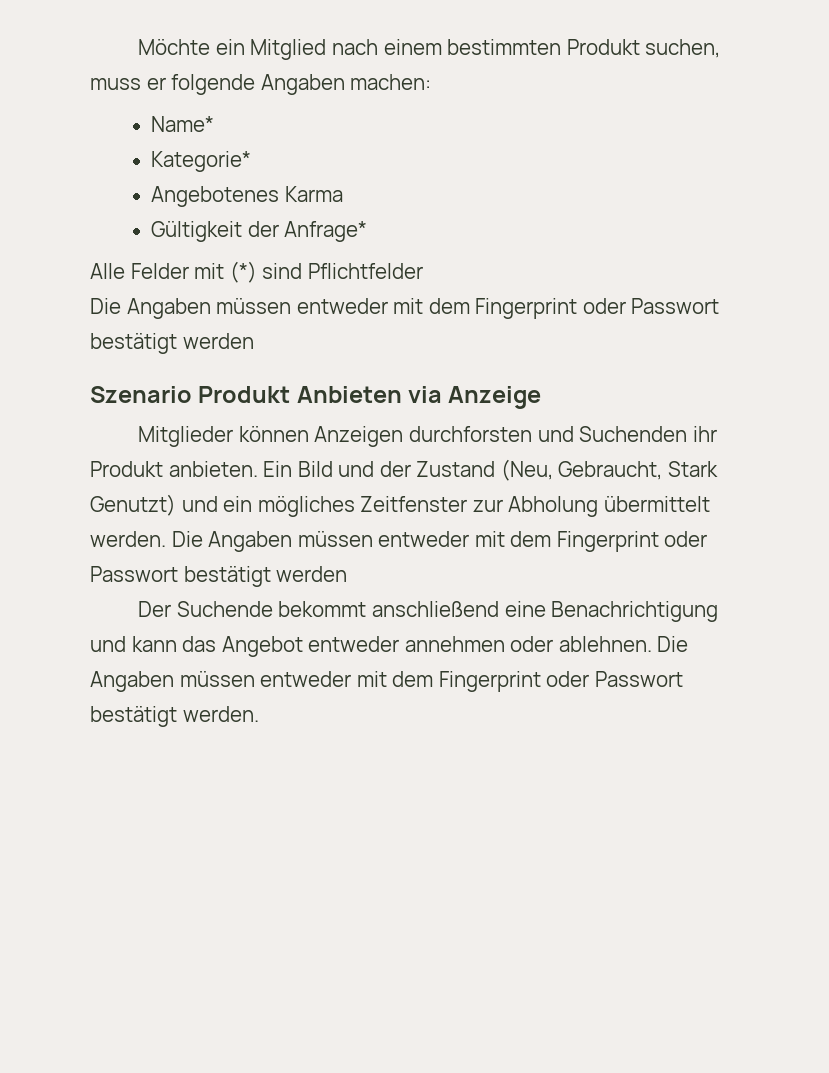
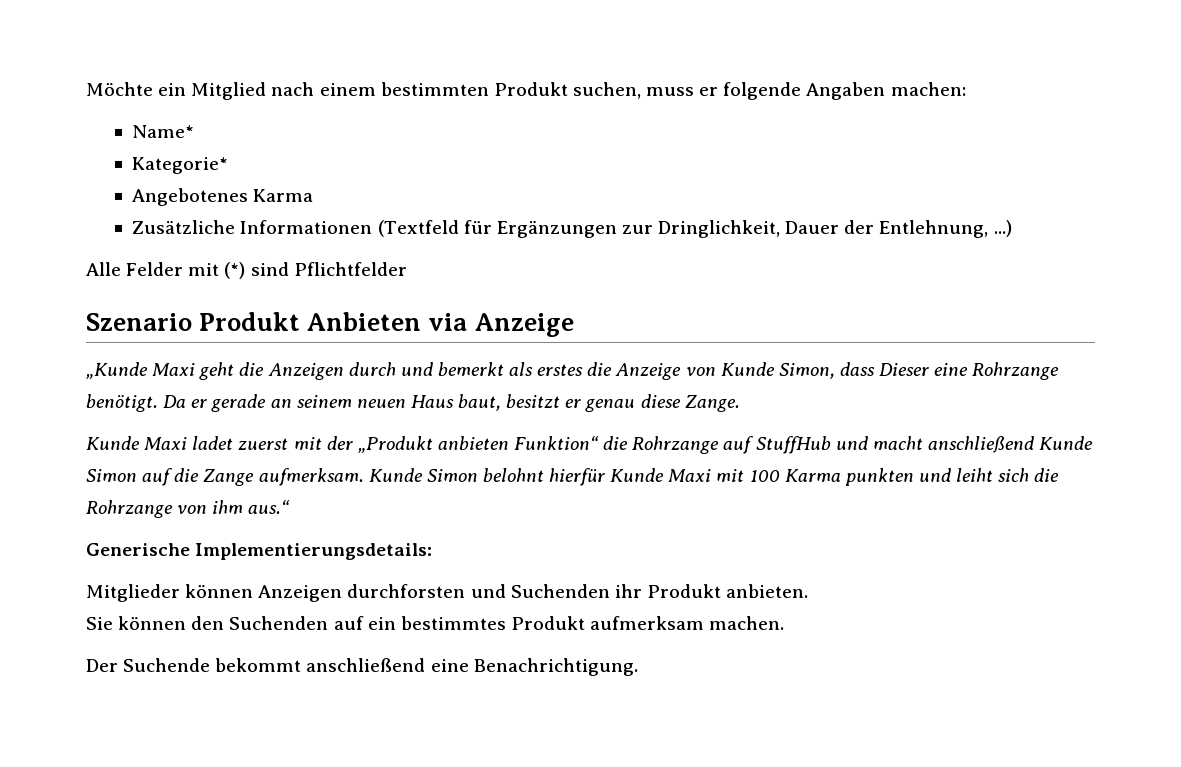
[151,221,368,242] Gültigkeit der Anfrage* -> [132,220,1012,238] Zusätzliche Informationen (Textfeld für Ergänzungen zur Dringlichkeit, Dauer der Entlehnung, ...)
[90,298,720,319] [90,333,254,354] // Die Angaben müssen entweder mit dem Fingerprint oder Passwort bestätigt werden -> (407, 269) none
(542, 397) none -> [86,362,1060,380] [86,394,740,412] [86,436,1094,454] [86,468,1060,486] [86,500,291,518] [86,543,433,560] // „Kunde Maxi geht die Anzeigen durch und bemerkt als erstes die Anzeige von Kunde Simon, dass Dieser eine Rohrzange benötigt. Da er gerade an seinem neuen Haus baut, besitzt er genau diese Zange. // Kunde Maxi ladet zuerst mit der „Produkt anbieten Funktion“ die Rohrzange auf StuffHub und macht anschließend Kunde Simon auf die Zange aufmerksam. Kunde Simon belohnt hierfür Kunde Maxi mit 100 Karma punkten und leiht sich die Rohrzange von ihm aus.“ // Generische Implementierungsdetails:
[263,459,718,481] [90,494,710,517] [90,531,708,552] [90,566,348,587] Ein Bild und der Zustand (Neu, Gebraucht, Stark Genutzt) und ein mögliches Zeitfenster zur Abholung übermittelt werden. Die Angaben müssen entweder mit dem Fingerprint oder Passwort bestätigt werden -> [86,616,785,630] // Sie können den Suchenden auf ein bestimmtes Produkt aufmerksam machen.
[551,601,719,622] [90,636,689,657] [90,671,683,692] [90,706,259,727] Benachrichtigung und kann das Angebot entweder annehmen oder ablehnen. Die Angaben müssen entweder mit dem Fingerprint oder Passwort bestätigt werden. -> [473,658,638,676] Benachrichtigung.

